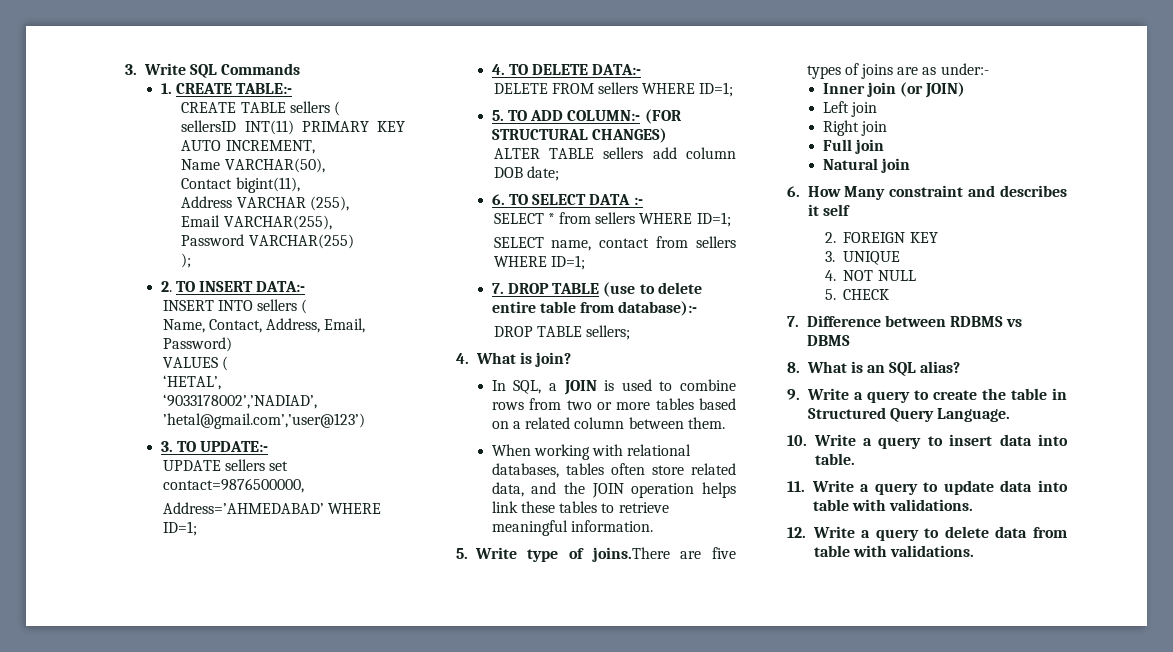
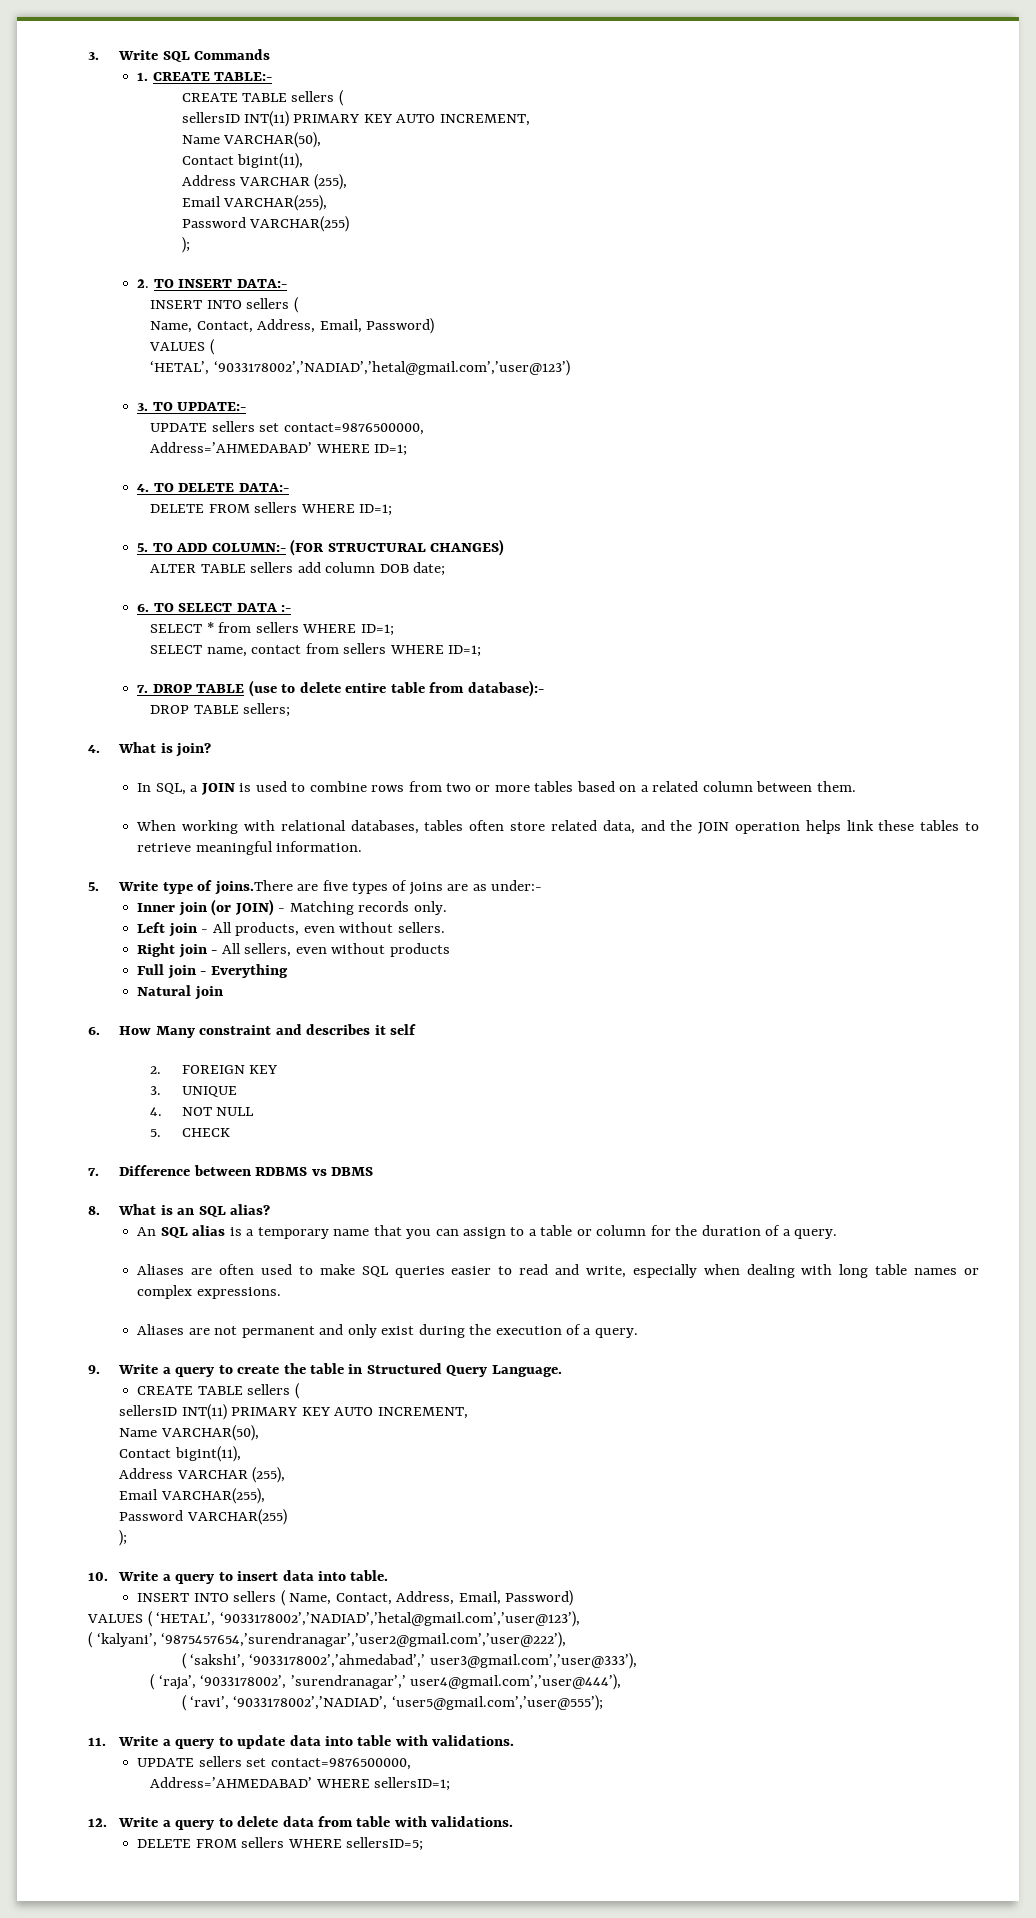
[822,101,877,117] [822,120,887,136] // Left join // Right join -> [278,901,447,915] [137,922,445,937] [137,943,450,958] - Matching records only. // Left join - All products, even without sellers. // Right join - All sellers, even without products
(884, 146) none -> [200,964,288,978] - Everything
(961, 367) none -> [137,1225,837,1239] [137,1264,979,1278] [137,1285,281,1299] [137,1324,638,1338] // An SQL alias is a temporary name that you can assign to a table or column for the duration of a query. // Aliases are often used to make SQL queries easier to read and write, especially when dealing with long table names or complex expressions. // Aliases are not permanent and only exist during the execution of a query.
(1010, 415) none -> [137,1383,300,1399] [119,1404,468,1420] [119,1425,259,1441] [119,1446,241,1462] [119,1467,286,1483] [119,1488,265,1504] [119,1509,287,1525] [119,1530,128,1546] // CREATE TABLE sellers ( // sellersID INT(11) PRIMARY KEY AUTO INCREMENT, // Name VARCHAR(50), // Contact bigint(11), // Address VARCHAR (255), // Email VARCHAR(255), // Password VARCHAR(255) // );
(855, 459) none -> [137,1590,574,1606] [87,1611,580,1627] [88,1632,567,1648] [181,1653,637,1669] [150,1674,622,1690] [181,1695,603,1711] // INSERT INTO sellers ( Name, Contact, Address, Email, Password) // VALUES ( ‘HETAL’, ‘9033178002’,’NADIAD’,’hetal@gmail.com’,’user@123’), // ( ‘kalyani’, ‘9875457654,’surendranagar’,’user2@gmail.com’,’user@222’), // ( ‘sakshi’, ‘9033178002’,’ahmedabad’,’ user3@gmail.com’,’user@333’), // ( ‘raja’, ‘9033178002’, ’surendranagar’,’ user4@gmail.com’,’user@444’), // ( ‘ravi’, ‘9033178002’,’NADIAD’, ‘user5@gmail.com’,’user@555’);
(973, 505) none -> [137,1756,411,1770] [150,1777,451,1791] // UPDATE sellers set contact=9876500000, // Address=’AHMEDABAD’ WHERE sellersID=1;
(974, 551) none -> [137,1837,424,1851] // DELETE FROM sellers WHERE sellersID=5;

